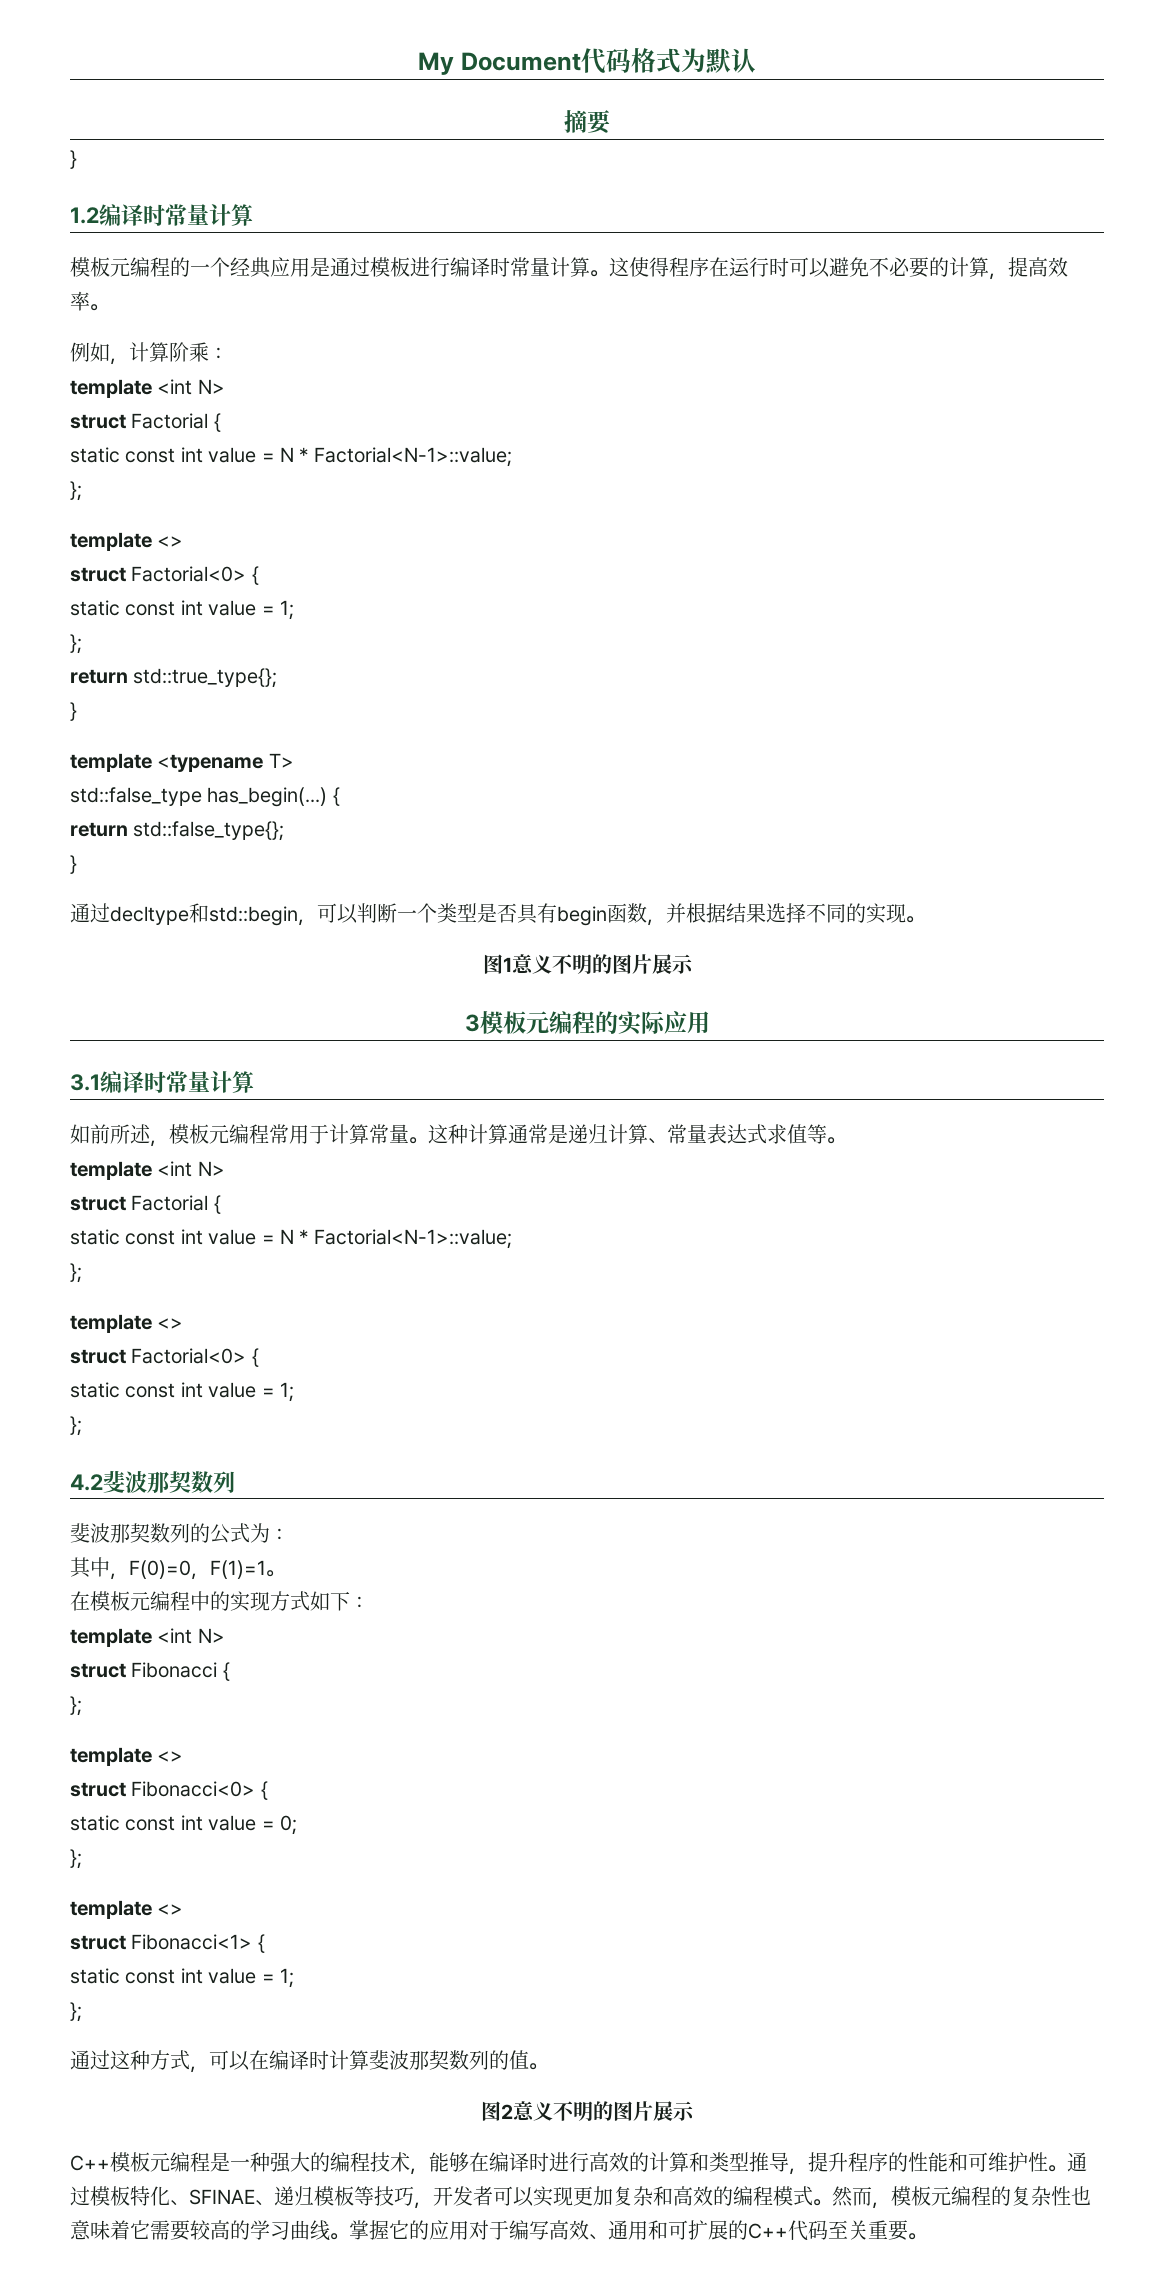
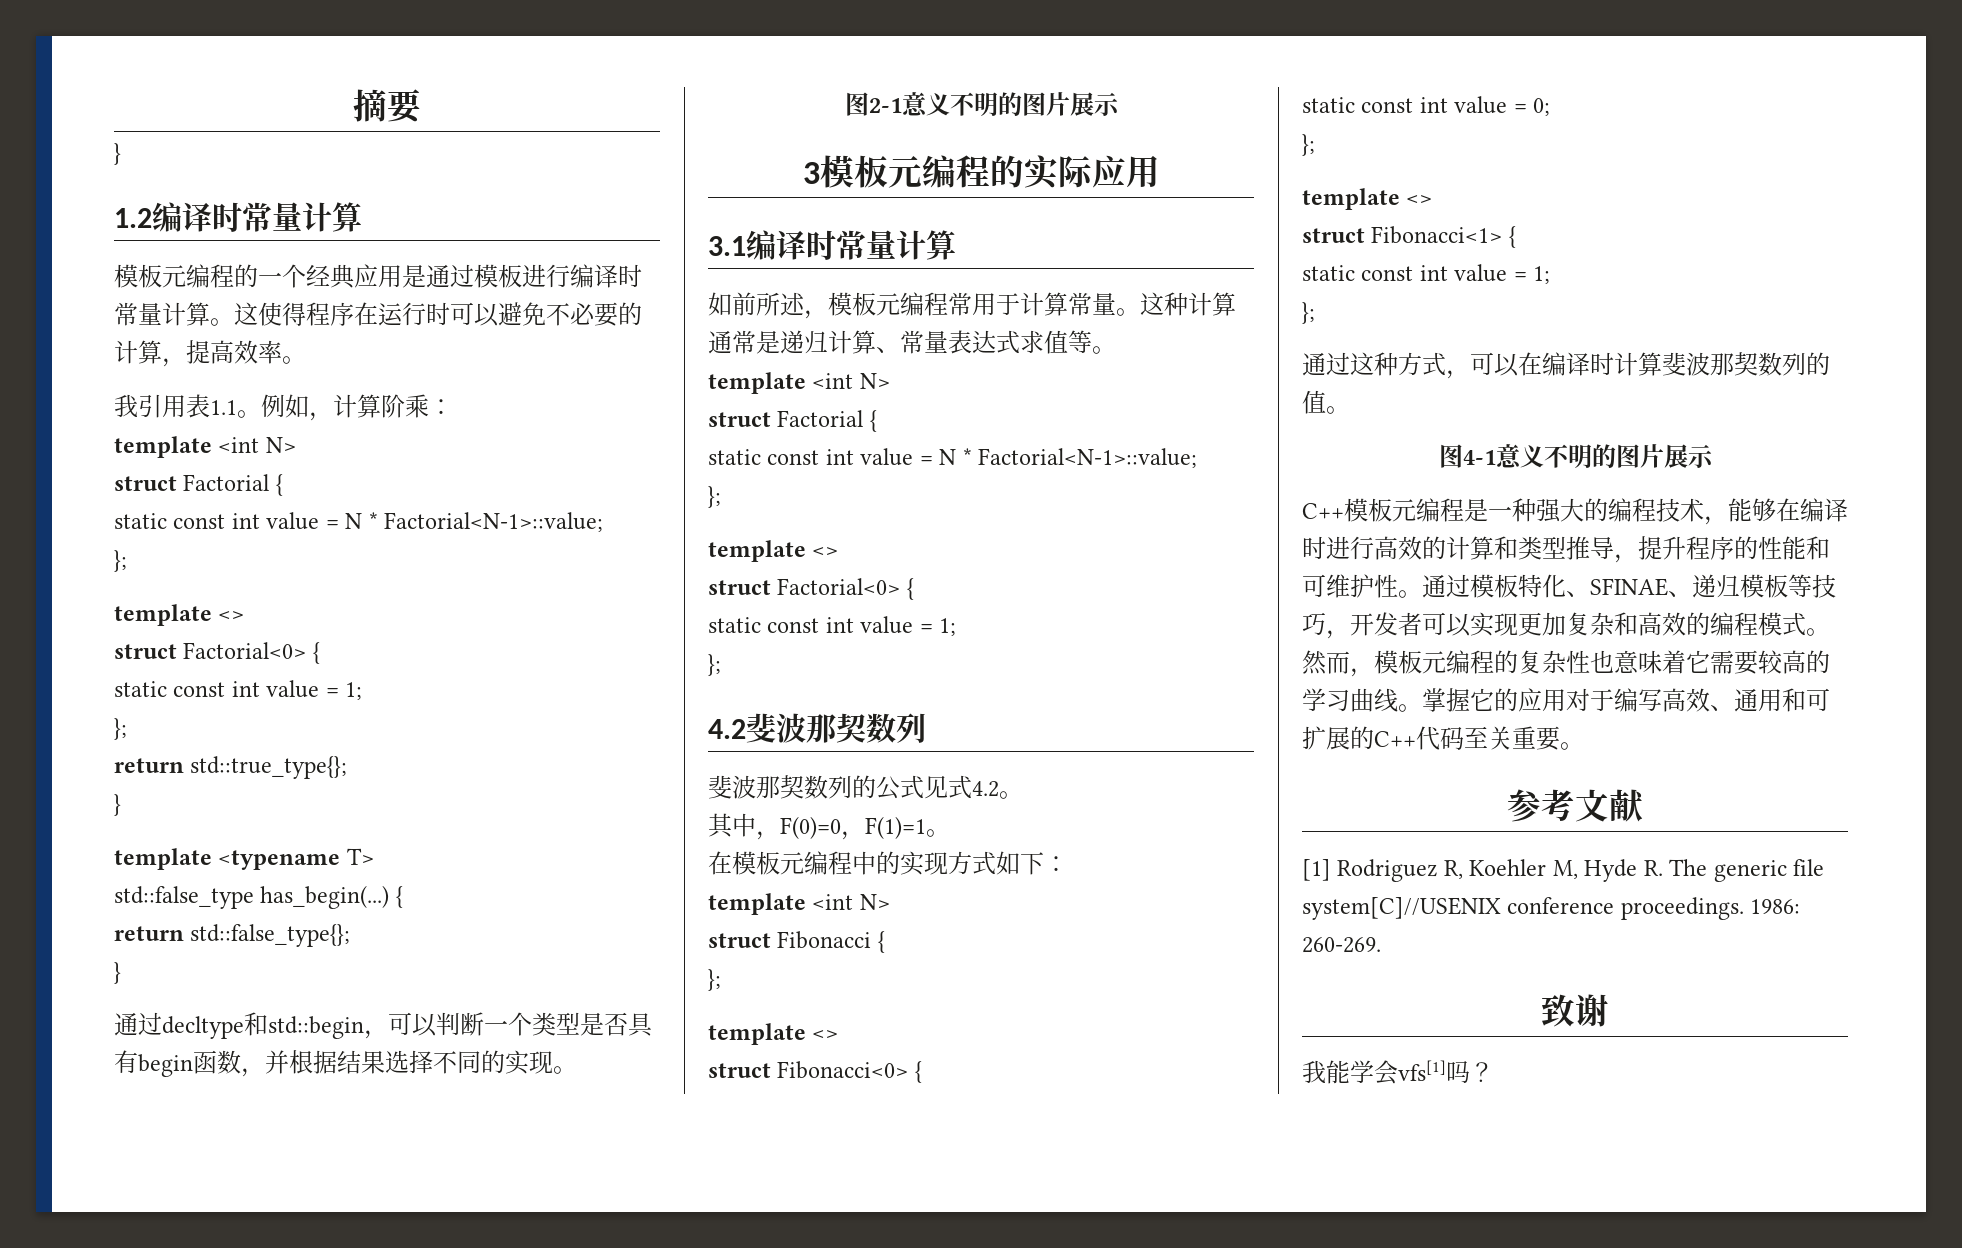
[418,48,756,75] My Document代码格式为默认 // -> (353, 105) none
(109, 307) none -> [114,394,261,418] 我引用表1.1。
[502,957,512,972] 1 -> [868,98,902,113] 2-1
[250,1523,289,1543] 为： -> [924,775,1023,799] 见式4.2。
[501,2104,513,2119] 2 -> [1462,450,1496,465] 4-1
(927, 2236) none -> [1507,789,1645,822] [1302,859,1825,882] [1302,897,1801,920] [1302,937,1381,953] [1541,994,1609,1027] [1302,1060,1494,1085] // 参考文献 // [1] Rodriguez R, Koehler M, Hyde R. The generic file system[C]//USENIX conference proceedings. 1986: 260-269. // 致谢 // 我能学会vfs[1]吗？

